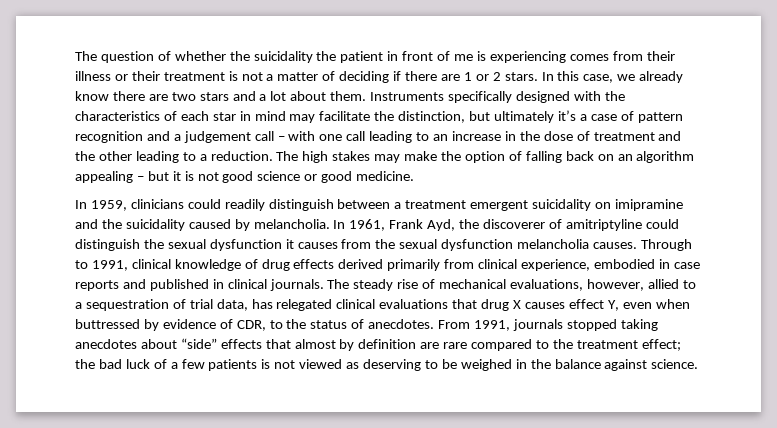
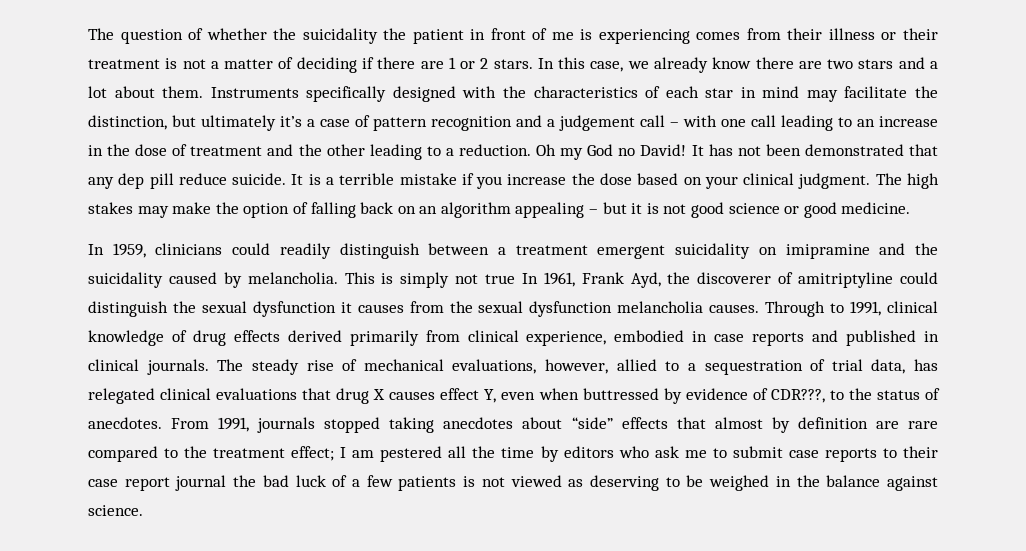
(273, 156) none -> [536,144,938,160] [88,173,871,189] Oh my God no David! It has not been demonstrated that any dep pill reduce suicide. It is a terrible mistake if you increase the dose based on your clinical judgment.
(330, 224) none -> [344,272,516,288] This is simply not true
[236,320,266,331] CDR, -> [770,389,825,403] CDR???,
(681, 345) none -> [340,446,938,462] [88,475,227,491] I am pestered all the time by editors who ask me to submit case reports to their case report journal

